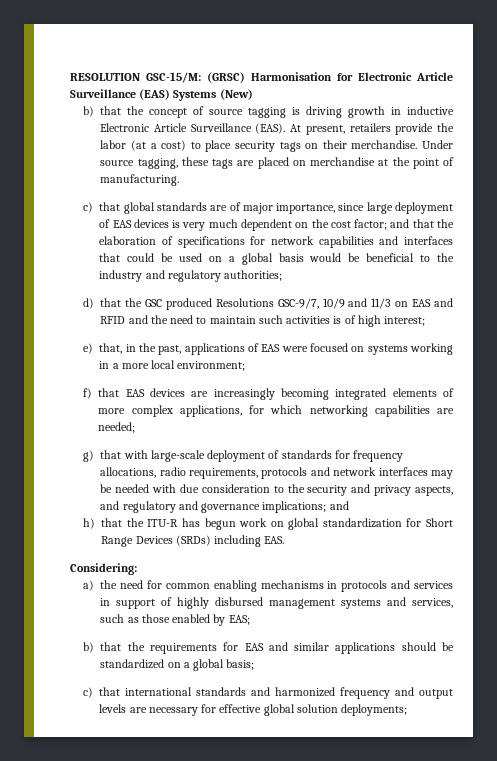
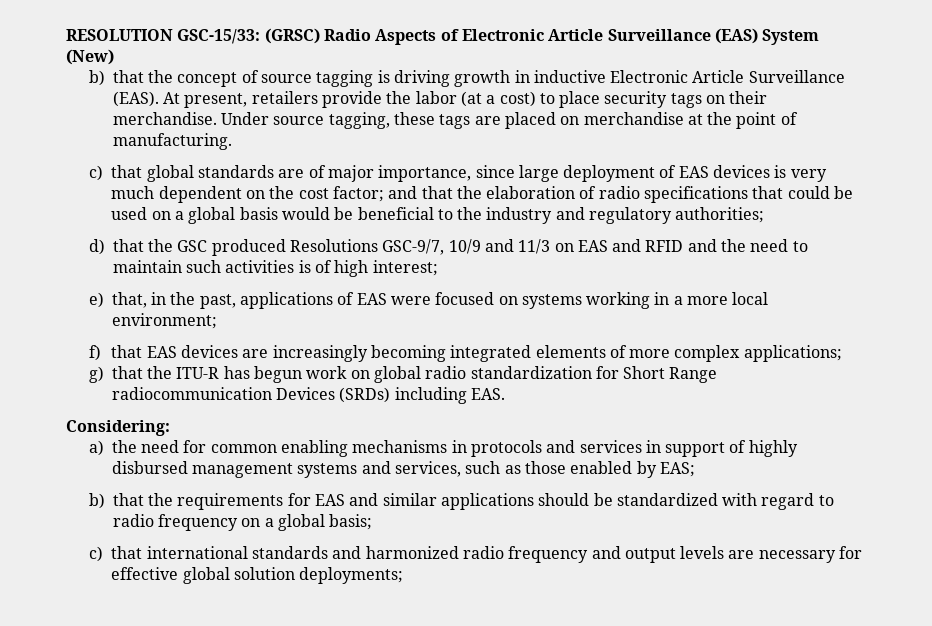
[146,72,353,83] GSC-15/M: (GRSC) Harmonisation for -> [177,28,459,45] GSC-15/33: (GRSC) Radio Aspects of
[173,90,217,101] Systems -> [762,29,820,45] System
[177,236,454,248] specifications for network capabilities and interfaces -> [598,186,749,203] radio specifications
[179,405,454,417] [98,422,136,433] [83,450,404,462] [100,467,454,479] [100,484,454,496] [100,501,349,513] [83,518,96,529] applications, for which networking capabilities are needed; // g) that with large-scale deployment of standards for frequency allocations, radio requirements, protocols and network interfaces may be needed with due consideration to the security and privacy aspects, and regulatory and governance implications; and // h) -> [743,345,842,362] [88,366,104,383] applications; // g)
(320, 524) none -> [425,366,467,379] radio
(134, 541) none -> [111,387,272,400] radiocommunication
(165, 664) none -> [722,493,834,510] [112,514,238,531] with regard to radio frequency
(336, 692) none -> [462,546,504,559] radio

